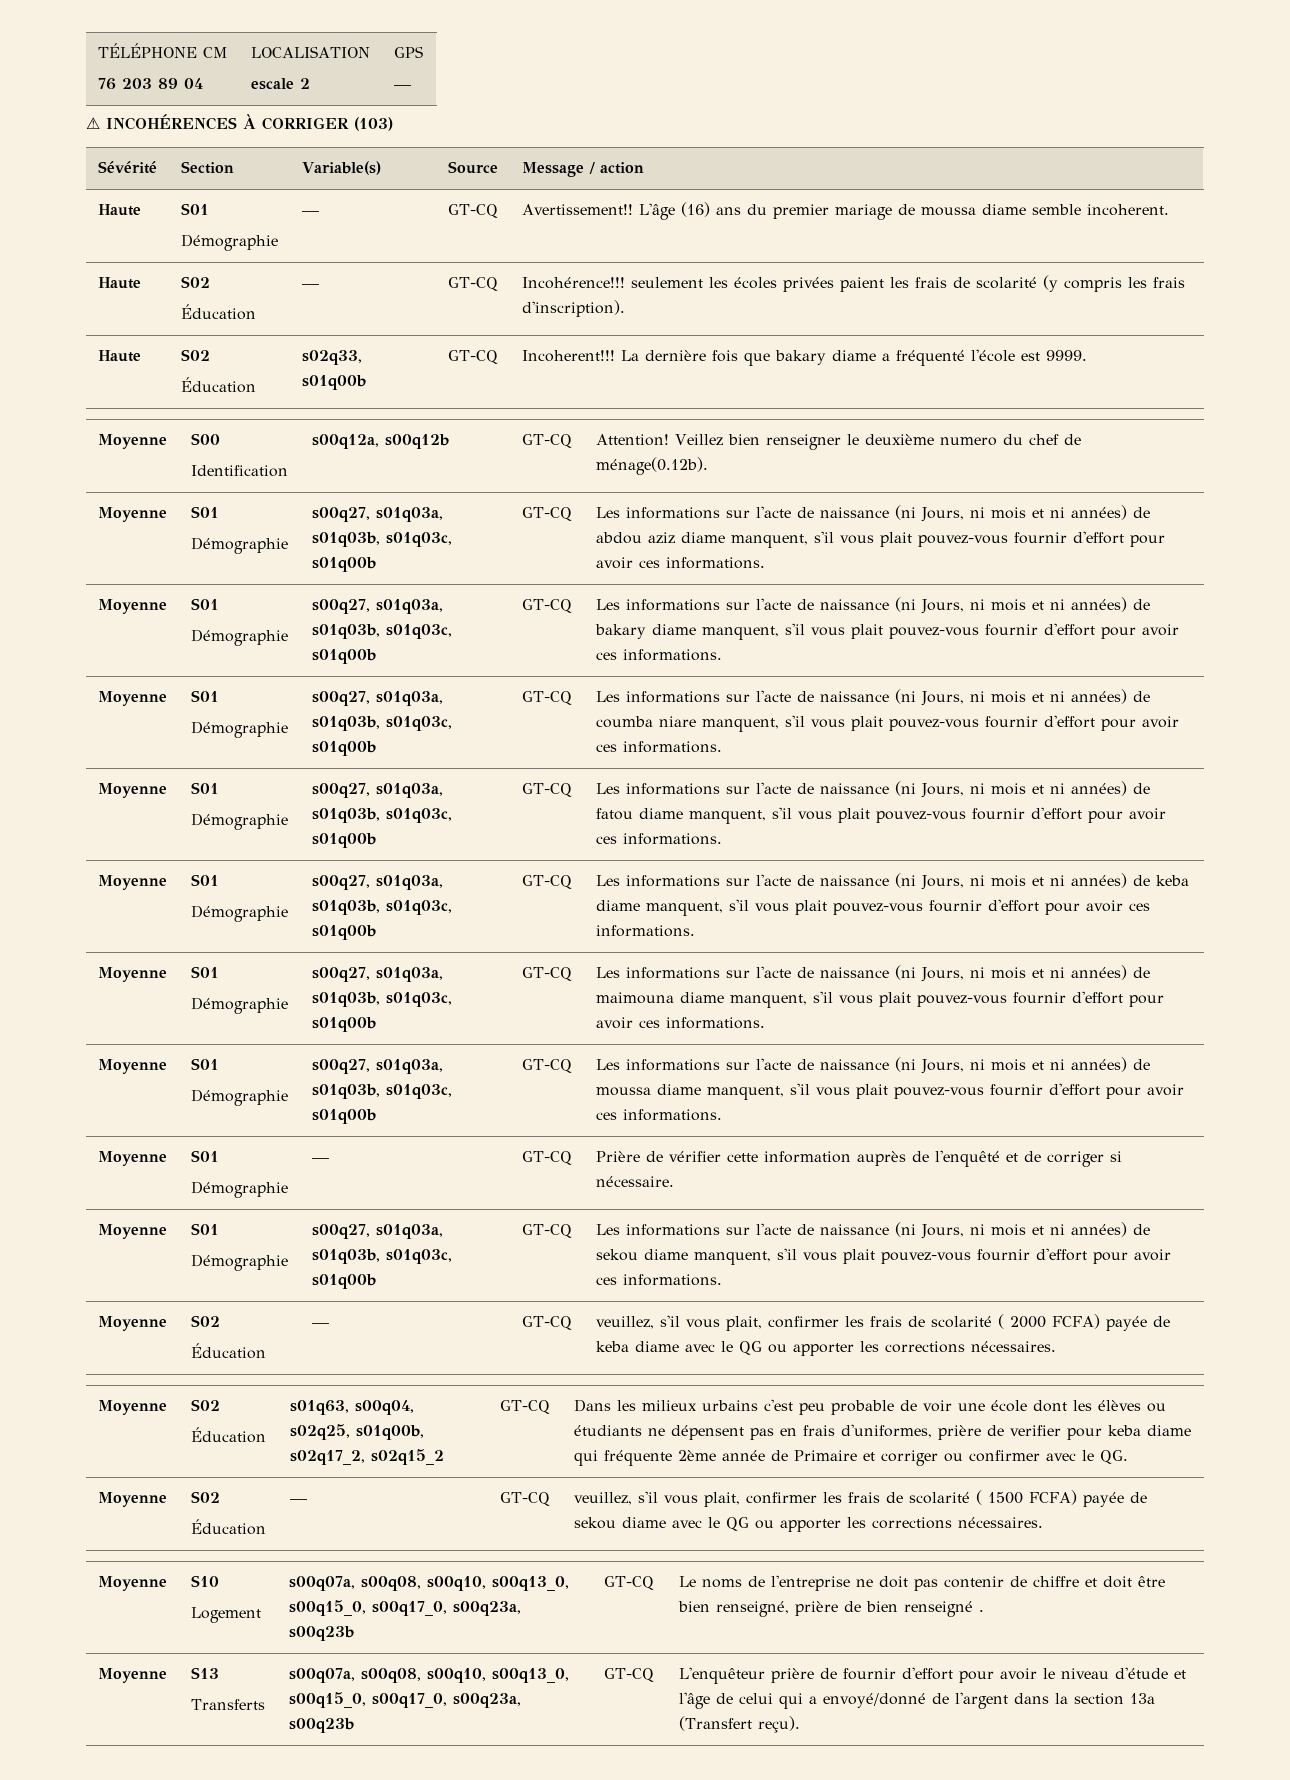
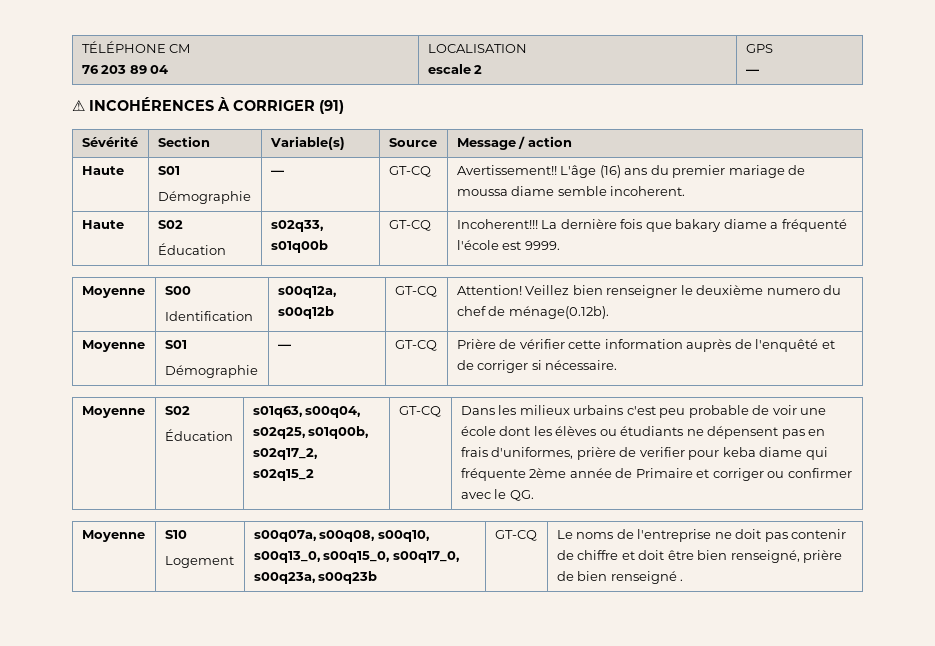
[354,117,393,131] (103) -> [319,100,344,114] (91)
[180,304,256,320] [301,284,319,288] [447,277,498,291] [521,275,1185,292] [521,300,625,317] [97,350,141,362] [180,349,210,361] // Éducation | — | GT-CQ | Incohérence!!! seulement les écoles privées paient les frais de scolarité (y compris les frais d'inscription). // Haute | S02 -> (183, 224) none
[190,537,288,554] [311,507,443,522] [311,532,452,547] [311,557,376,572] [521,507,572,521] [595,505,1150,522] [595,531,1165,548] [595,557,765,569] [97,599,167,614] [190,598,219,610] [190,629,288,646] [311,599,443,614] [311,624,452,639] [311,649,376,664] [521,599,572,613] [595,597,1150,614] [594,623,1179,640] [595,649,722,661] [97,691,167,706] [190,690,219,702] [190,721,288,738] [311,691,443,706] [311,716,452,731] [311,741,376,756] [521,691,572,705] [595,689,1150,706] [595,715,1179,732] [595,741,722,753] [97,783,167,798] [190,782,219,794] [190,813,288,830] [311,783,443,798] [311,808,452,823] [311,833,376,848] [521,783,572,797] [595,781,1150,798] [595,807,1166,824] [595,833,722,845] [97,875,167,890] [190,874,219,886] [190,905,288,922] [311,875,443,890] [311,900,452,915] [311,925,376,940] [521,875,572,889] [595,873,1189,890] [595,899,1150,916] [595,925,695,937] [97,967,167,982] [190,966,219,978] [190,997,288,1014] [311,967,443,982] [311,992,452,1007] [311,1017,376,1032] [521,967,572,981] [595,965,1150,982] [595,991,1164,1008] [595,1017,765,1029] [97,1059,167,1074] [190,1058,219,1070] [190,1089,288,1106] [311,1059,443,1074] [311,1084,452,1099] [311,1109,376,1124] [521,1059,572,1073] [595,1057,1150,1074] [595,1083,1184,1100] [595,1109,722,1121] [97,1151,167,1166] [190,1150,219,1162] // Démographie | s00q27, s01q03a, s01q03b, s01q03c, s01q00b | GT-CQ | Les informations sur l'acte de naissance (ni Jours, ni mois et ni années) de abdou aziz diame manquent, s'il vous plait pouvez-vous fournir d'effort pour avoir ces informations. // Moyenne | S01 // Démographie | s00q27, s01q03a, s01q03b, s01q03c, s01q00b | GT-CQ | Les informations sur l'acte de naissance (ni Jours, ni mois et ni années) de bakary diame manquent, s'il vous plait pouvez-vous fournir d'effort pour avoir ces informations. // Moyenne | S01 // Démographie | s00q27, s01q03a, s01q03b, s01q03c, s01q00b | GT-CQ | Les informations sur l'acte de naissance (ni Jours, ni mois et ni années) de coumba niare manquent, s'il vous plait pouvez-vous fournir d'effort pour avoir ces informations. // Moyenne | S01 // Démographie | s00q27, s01q03a, s01q03b, s01q03c, s01q00b | GT-CQ | Les informations sur l'acte de naissance (ni Jours, ni mois et ni années) de fatou diame manquent, s'il vous plait pouvez-vous fournir d'effort pour avoir ces informations. // Moyenne | S01 // Démographie | s00q27, s01q03a, s01q03b, s01q03c, s01q00b | GT-CQ | Les informations sur l'acte de naissance (ni Jours, ni mois et ni années) de keba diame manquent, s'il vous plait pouvez-vous fournir d'effort pour avoir ces informations. // Moyenne | S01 // Démographie | s00q27, s01q03a, s01q03b, s01q03c, s01q00b | GT-CQ | Les informations sur l'acte de naissance (ni Jours, ni mois et ni années) de maimouna diame manquent, s'il vous plait pouvez-vous fournir d'effort pour avoir ces informations. // Moyenne | S01 // Démographie | s00q27, s01q03a, s01q03b, s01q03c, s01q00b | GT-CQ | Les informations sur l'acte de naissance (ni Jours, ni mois et ni années) de moussa diame manquent, s'il vous plait pouvez-vous fournir d'effort pour avoir ces informations. // Moyenne | S01 -> (187, 344) none
[97,1224,167,1239] [190,1223,219,1235] [190,1254,288,1271] [311,1224,443,1239] [311,1249,452,1264] [311,1274,376,1289] [521,1224,572,1238] [595,1222,1150,1239] [595,1248,1171,1265] [595,1274,722,1286] [97,1316,167,1331] [190,1315,220,1327] [190,1343,266,1359] [311,1323,329,1327] [521,1316,572,1330] [595,1314,1170,1331] [595,1341,1056,1356] // Moyenne | S01 // Démographie | s00q27, s01q03a, s01q03b, s01q03c, s01q00b | GT-CQ | Les informations sur l'acte de naissance (ni Jours, ni mois et ni années) de sekou diame manquent, s'il vous plait pouvez-vous fournir d'effort pour avoir ces informations. // Moyenne | S02 // Éducation | — | GT-CQ | veuillez, s'il vous plait, confirmer les frais de scolarité ( 2000 FCFA) payée de keba diame avec le QG ou apporter les corrections nécessaires. -> (618, 365) none
[97,1492,167,1507] [190,1491,220,1503] [190,1519,266,1535] [289,1499,307,1503] [499,1492,550,1506] [573,1490,1147,1507] [573,1517,1043,1532] // Moyenne | S02 // Éducation | — | GT-CQ | veuillez, s'il vous plait, confirmer les frais de scolarité ( 1500 FCFA) payée de sekou diame avec le QG ou apporter les corrections nécessaires. -> (534, 495) none
[97,1668,167,1683] [190,1667,219,1679] [190,1699,265,1710] [288,1668,569,1683] [288,1692,521,1708] [288,1718,354,1733] [603,1668,654,1682] [678,1667,1186,1684] [678,1692,1155,1709] [678,1716,800,1733] // Moyenne | S13 // Transferts | s00q07a, s00q08, s00q10, s00q13_0, s00q15_0, s00q17_0, s00q23a, s00q23b | GT-CQ | L'enquêteur prière de fournir d'effort pour avoir le niveau d'étude et l'âge de celui qui a envoyé/donné de l'argent dans la section 13a (Transfert reçu). -> (684, 580) none

